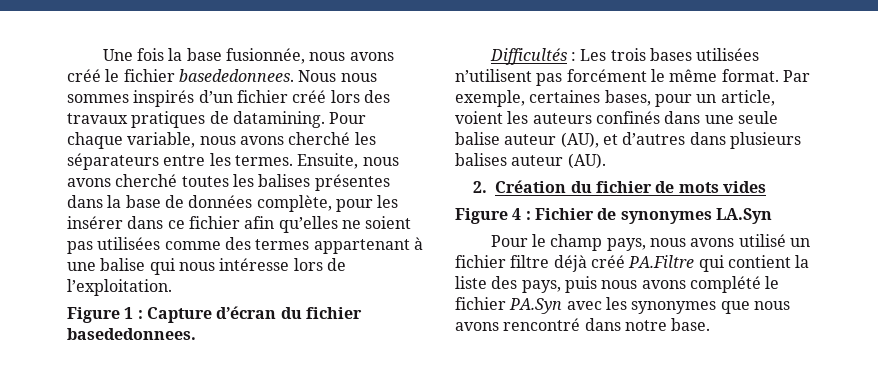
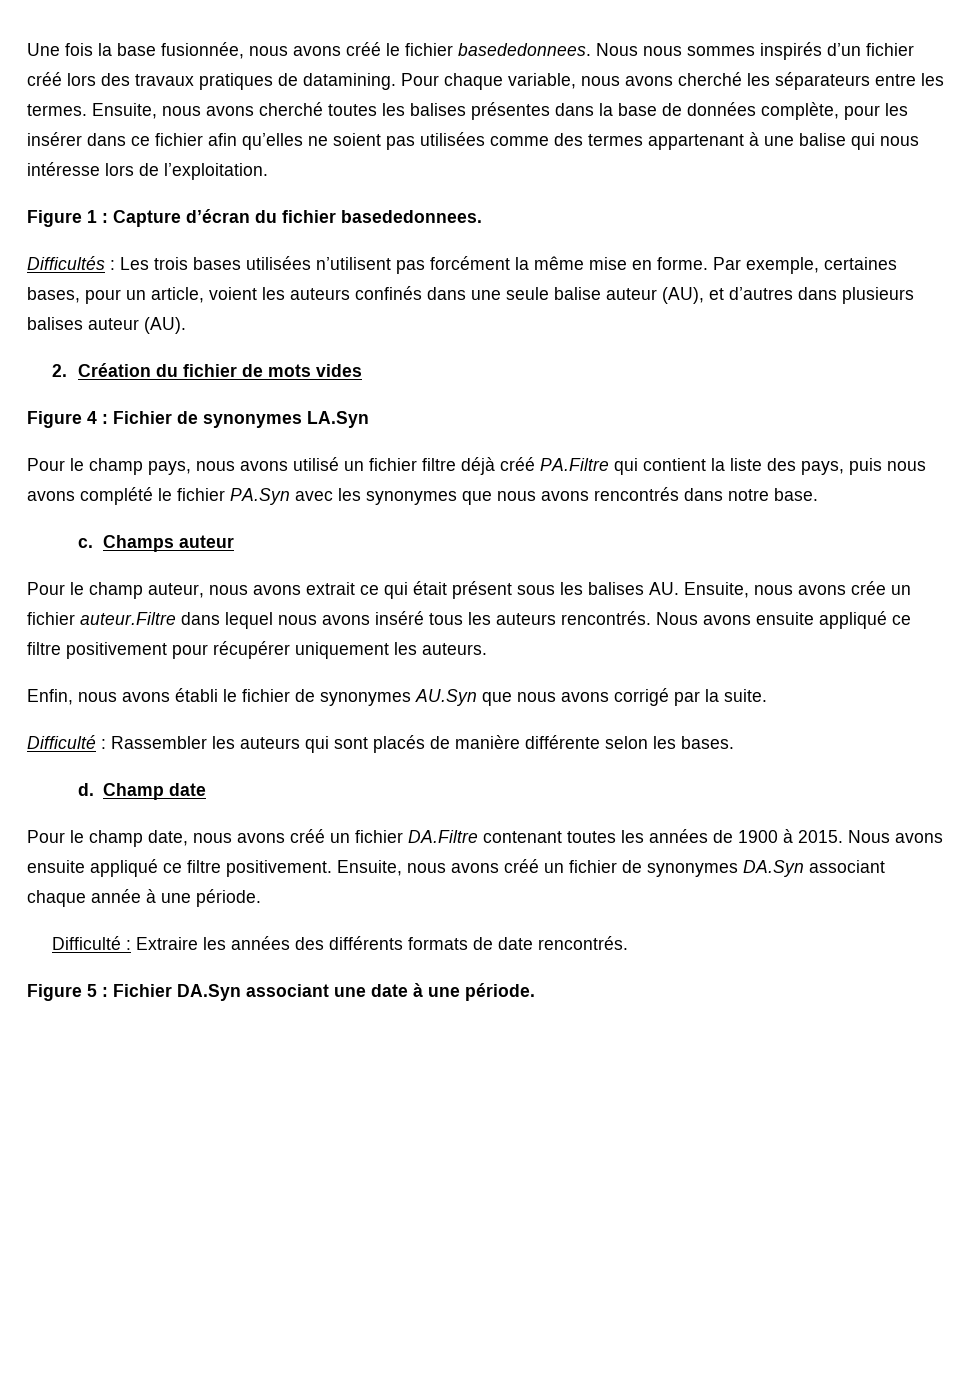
[650,69,779,82] le même format. -> [515,256,708,270] la même mise en forme.
[503,318,581,331] rencontré -> [594,487,679,501] rencontrés
(711, 324) none -> [77,535,235,552] [27,581,911,599] [27,611,911,629] [27,641,487,659] [27,688,767,706] [27,735,734,753] [77,783,207,800] [27,829,943,847] [27,859,885,877] [27,889,261,907] [52,936,629,950] [27,983,535,1001] // c. Champs auteur // Pour le champ auteur, nous avons extrait ce qui était présent sous les balises AU. Ensuite, nous avons crée un fichier auteur.Filtre dans lequel nous avons inséré tous les auteurs rencontrés. Nous avons ensuite appliqué ce filtre positivement pour récupérer uniquement les auteurs. // Enfin, nous avons établi le fichier de synonymes AU.Syn que nous avons corrigé par la suite. // Difficulté : Rassembler les auteurs qui sont placés de manière différente selon les bases. // d. Champ date // Pour le champ date, nous avons créé un fichier DA.Filtre contenant toutes les années de 1900 à 2015. Nous avons ensuite appliqué ce filtre positivement. Ensuite, nous avons créé un fichier de synonymes DA.Syn associant chaque année à une période. // Difficulté : Extraire les années des différents formats de date rencontrés. // Figure 5 : Fichier DA.Syn associant une date à une période.

